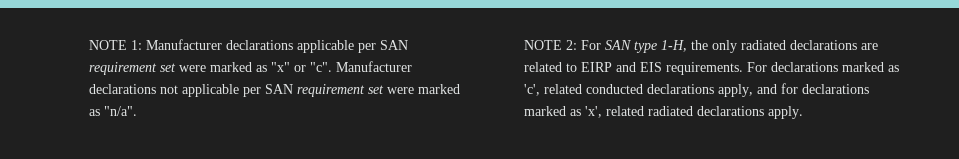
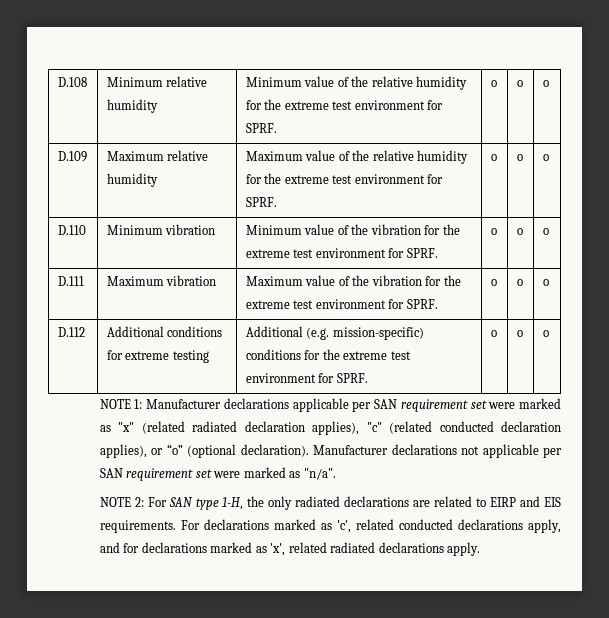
(89, 45) none -> [57,77,87,87] [106,76,208,87] [106,99,158,113] [245,76,468,90] [245,99,444,110] [245,123,277,133] [490,80,497,87] [516,80,523,87] [542,80,549,87] [57,151,87,162] [106,150,209,161] [106,173,158,187] [245,150,469,164] [245,173,444,184] [245,197,277,207] [490,154,497,161] [516,154,523,161] [542,154,549,161] [57,225,86,235] [106,224,216,235] [245,224,460,235] [245,248,438,258] [490,228,497,235] [516,228,523,235] [542,228,549,235] [57,276,84,286] [106,275,217,286] [245,275,461,286] [245,299,438,309] [490,279,497,286] [516,279,523,286] [542,279,549,286] [57,327,85,337] [106,326,223,337] [106,350,209,363] [245,326,424,340] [245,349,411,360] [245,373,368,383] [490,330,497,337] [516,330,523,337] [542,330,549,337] D.108 | Minimum relative humidity | Minimum value of the relative humidity for the extreme test environment for SPRF. | o | o | o // D.109 | Maximum relative humidity | Maximum value of the relative humidity for the extreme test environment for SPRF. | o | o | o // D.110 | Minimum vibration | Minimum value of the vibration for the extreme test environment for SPRF. | o | o | o // D.111 | Maximum vibration | Maximum value of the vibration for the extreme test environment for SPRF. | o | o | o // D.112 | Additional conditions for extreme testing | Additional (e.g. mission-specific) conditions for the extreme test environment for SPRF. | o | o | o //
[294,62,333,72] or "c". -> [141,421,562,435] [99,444,309,458] (related radiated declaration applies), "c" (related conducted declaration applies), or “o” (optional declaration).

